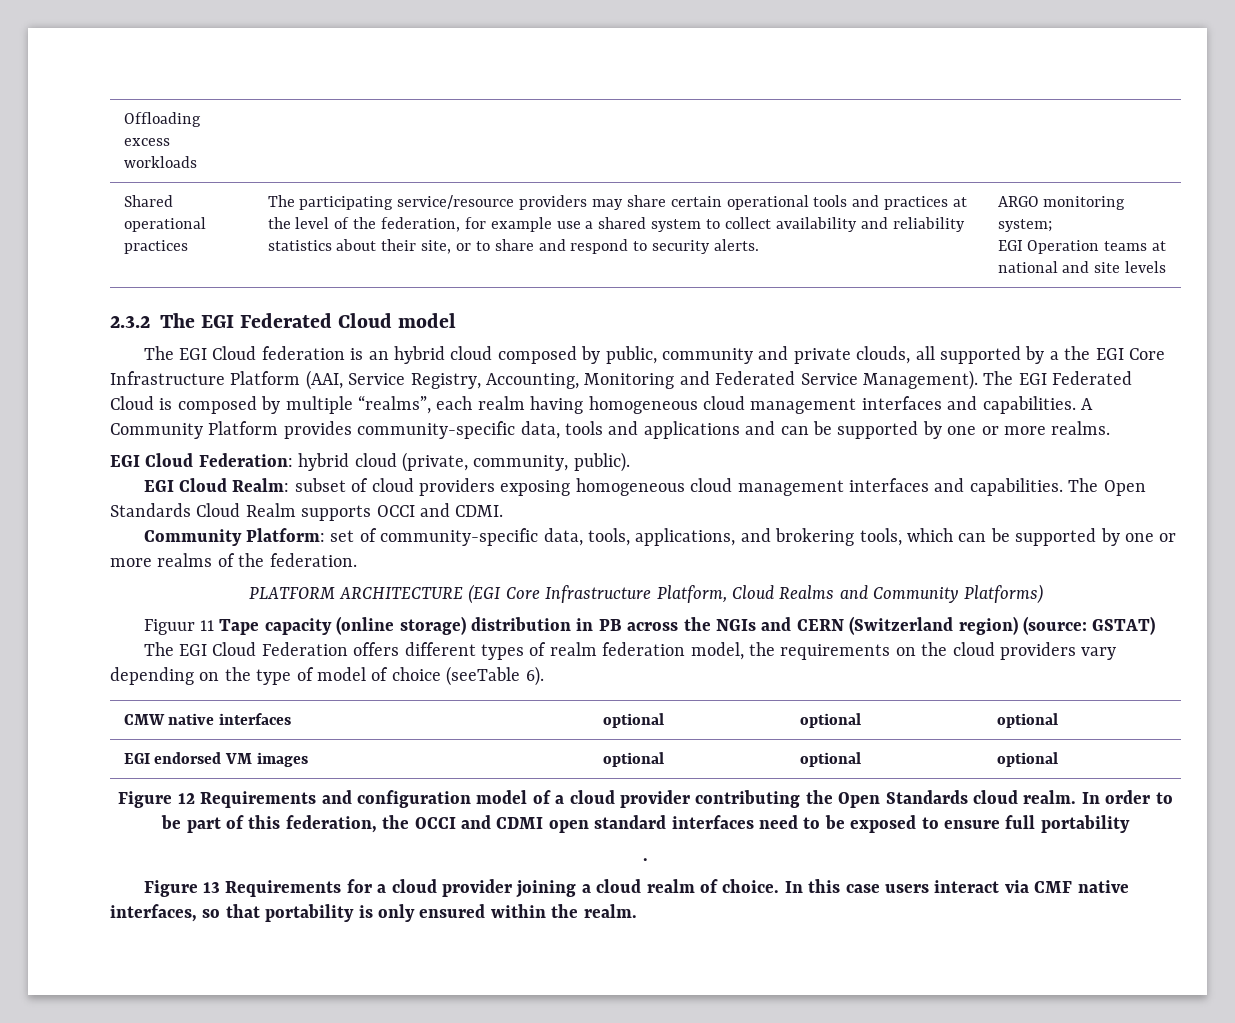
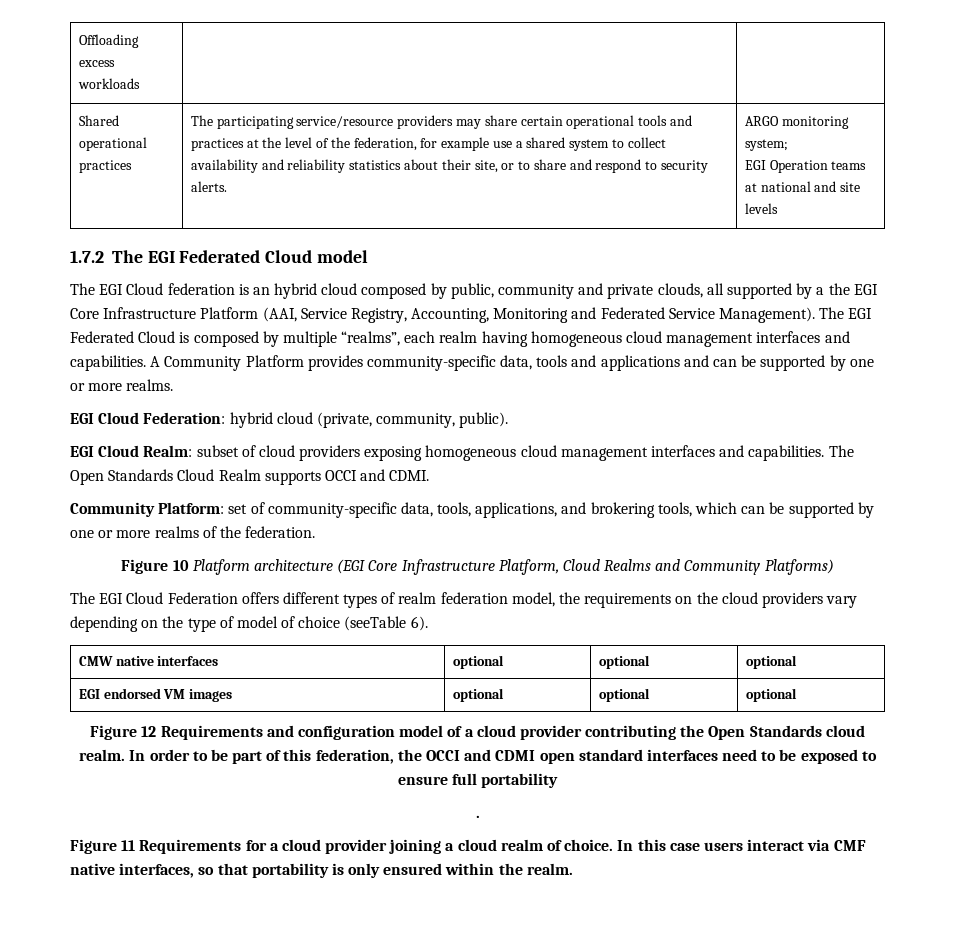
[110,316,150,328] 2.3.2 -> [70,250,104,263] 1.7.2
[248,587,463,599] PLATFORM ARCHITECTURE -> [121,559,333,575] Figure 10 Platform architecture
[143,616,1156,635] // Figuur 11 Tape capacity (online storage) distribution in PB across the NGIs and CERN (Switzerland region) (source: GSTAT) -> (834, 567) none
[203,882,221,893] 13 -> [121,840,136,851] 11

